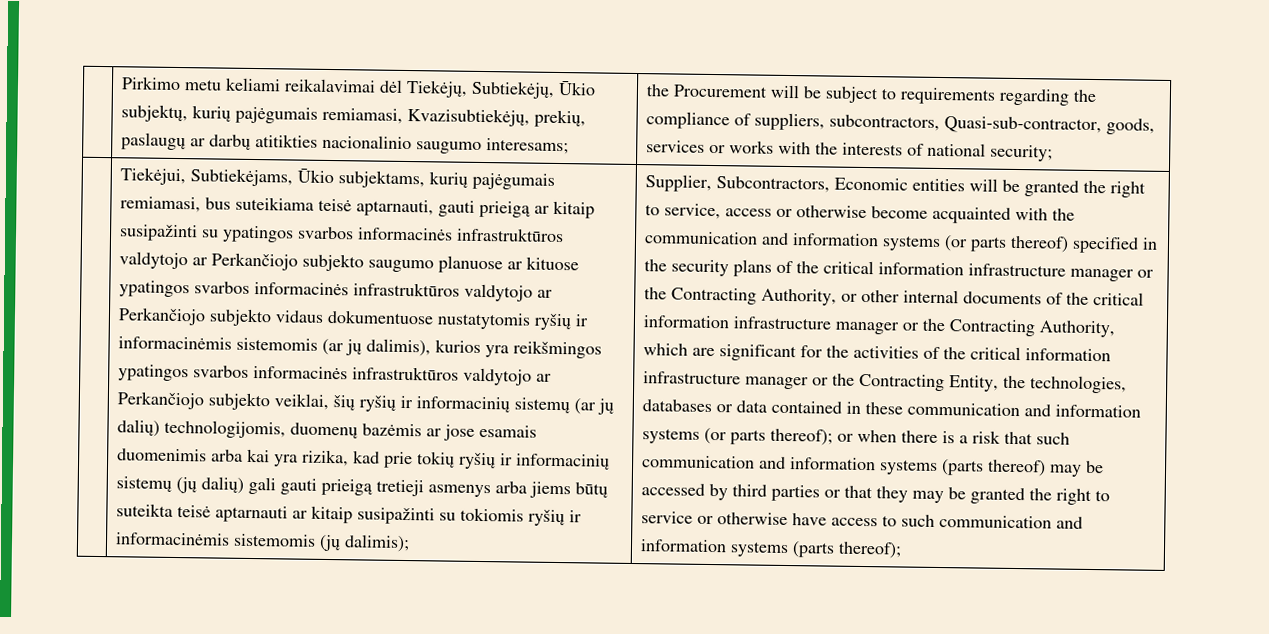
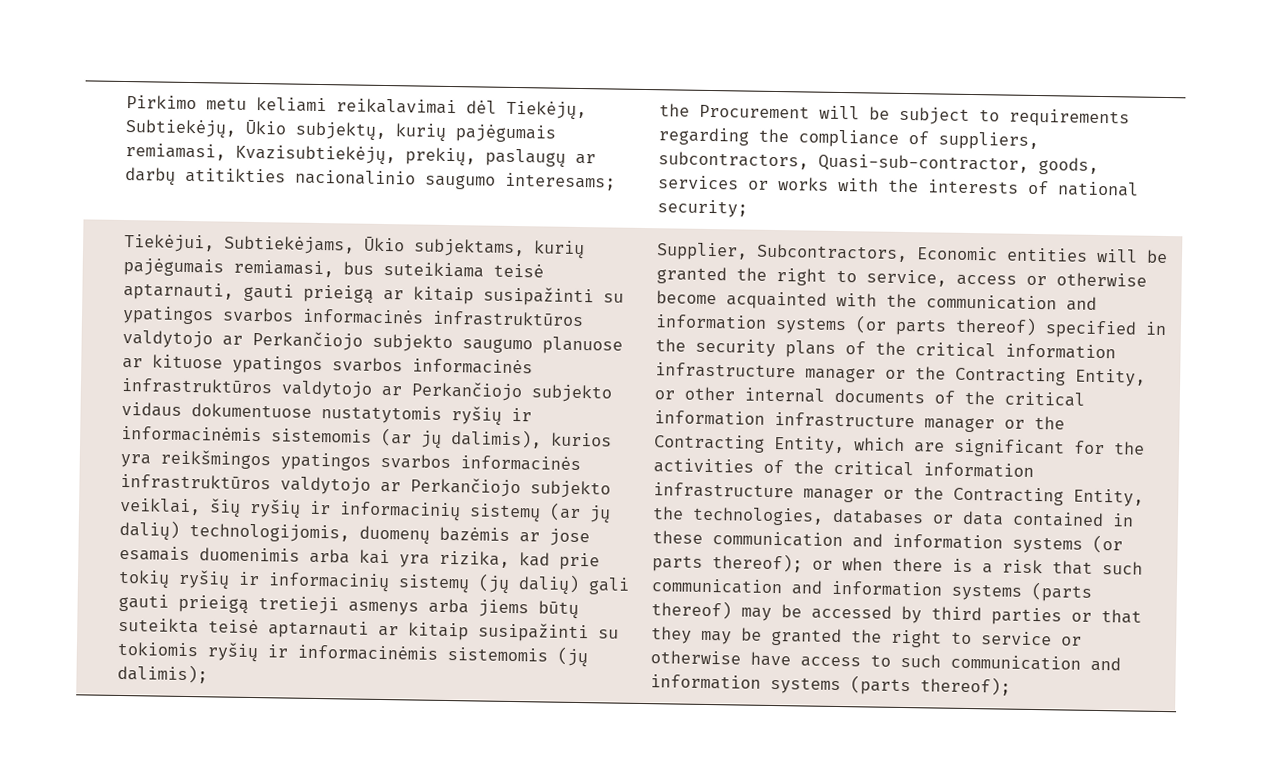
[761,288,838,306] Authority, -> [1074,368,1146,387] Entity,
[1039,320,1116,338] Authority, -> [772,435,845,455] Entity,

